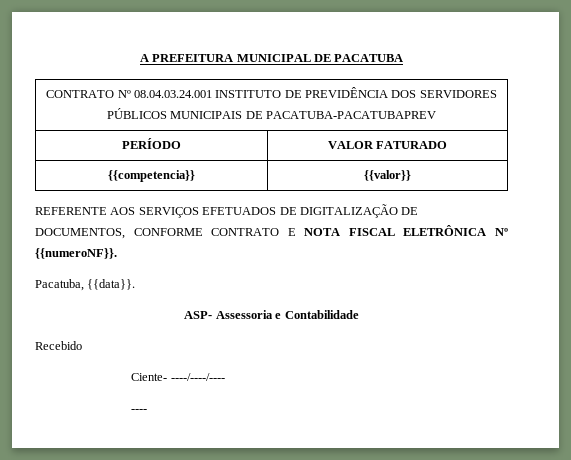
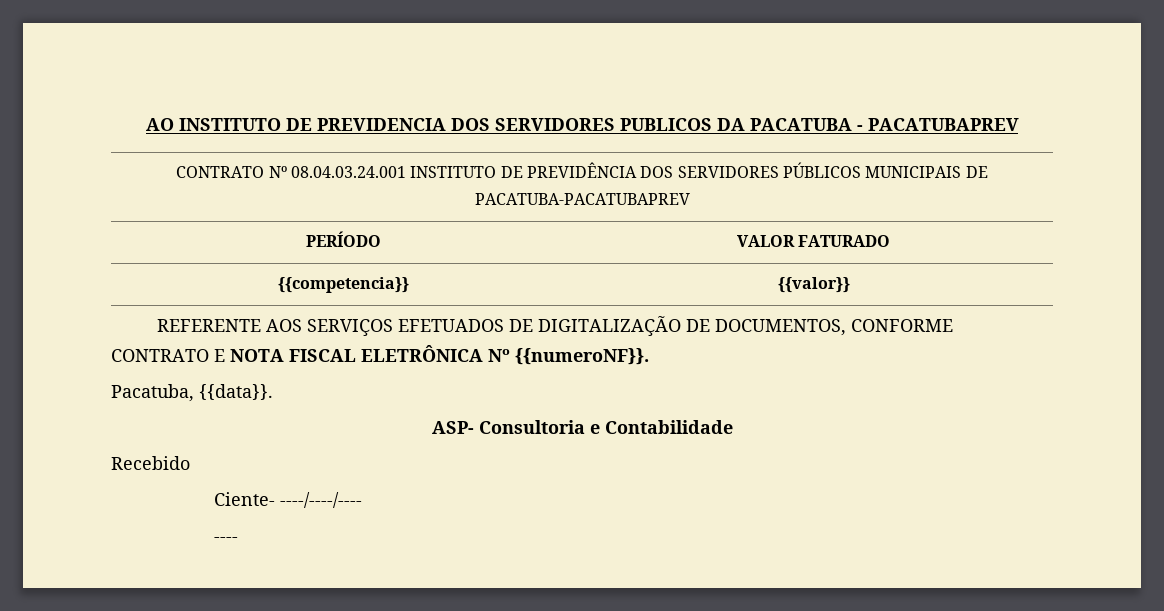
[139,54,331,62] A PREFEITURA MUNICIPAL DE -> [145,118,745,131] AO INSTITUTO DE PREVIDENCIA DOS SERVIDORES PUBLICOS DA
(404, 58) none -> [856,118,1019,131] - PACATUBAPREV
[215,310,273,319] Assessoria -> [478,420,585,434] Consultoria

